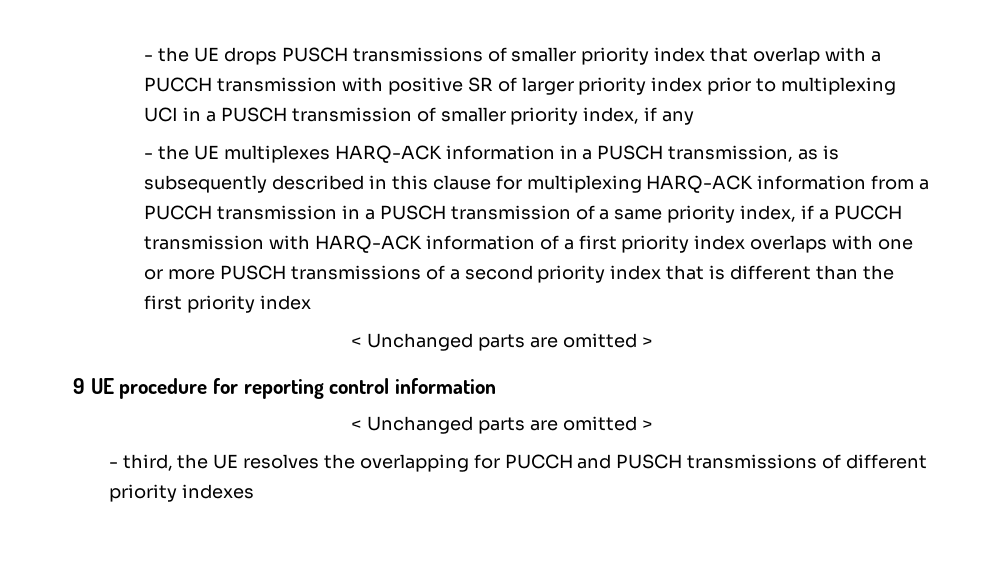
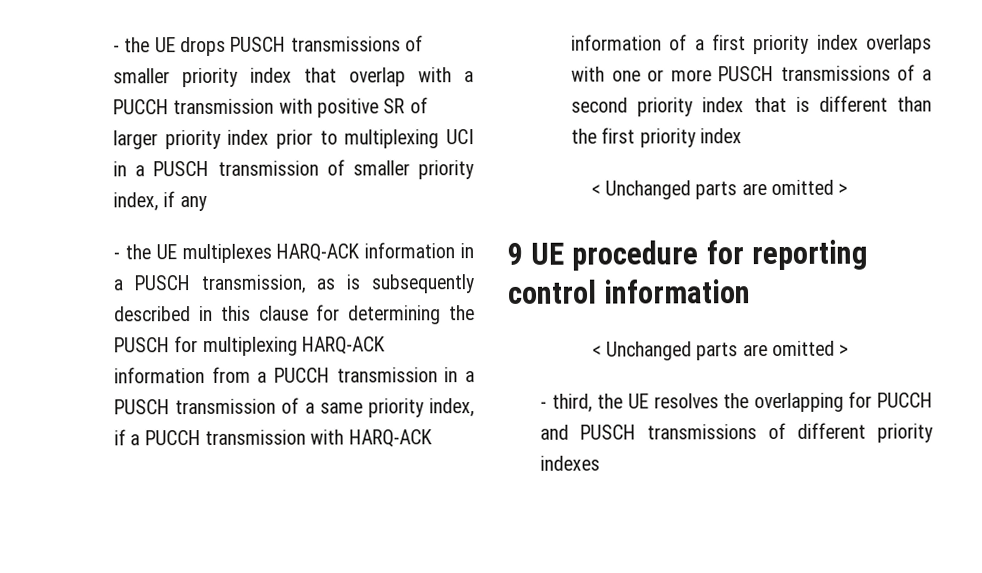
(522, 182) none -> [348,305,475,325] [114,336,199,353] determining the PUSCH for

